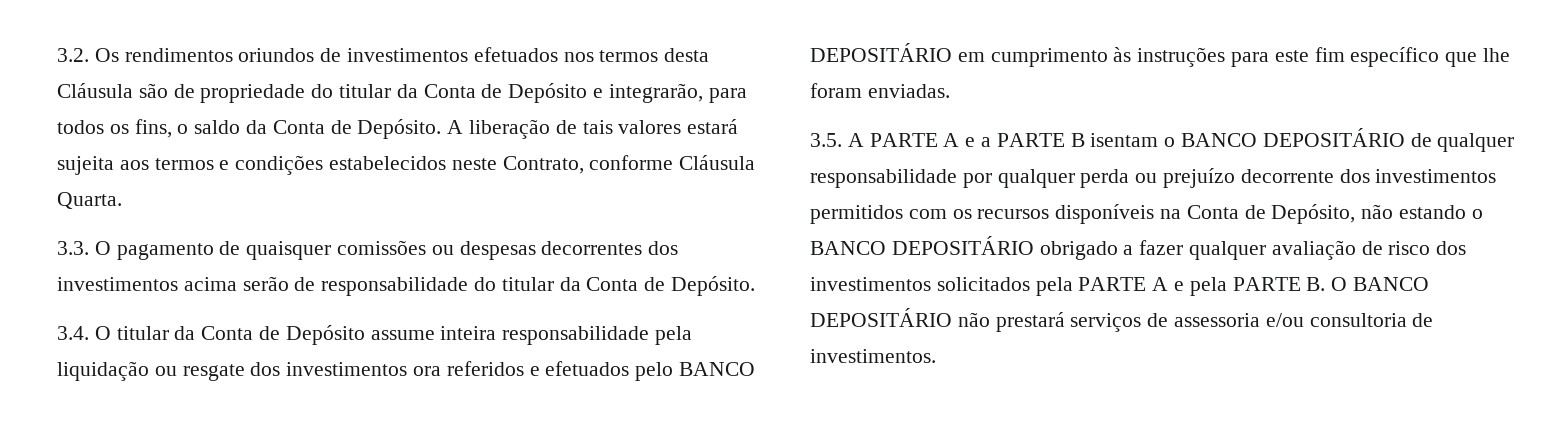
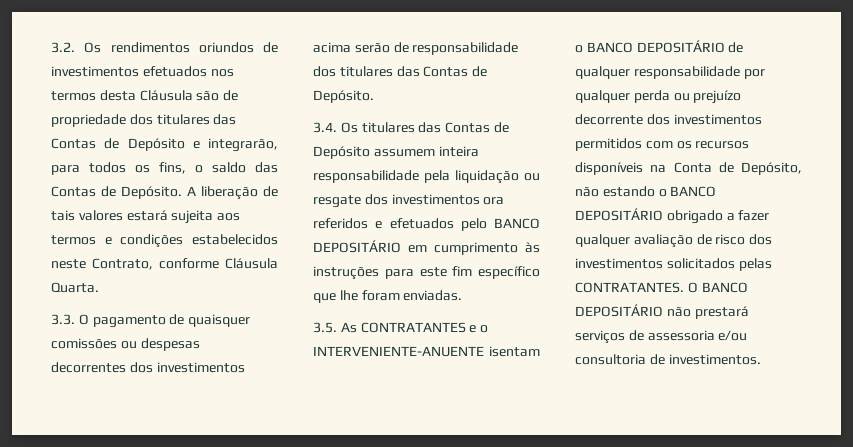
[311,84,476,98] do titular da Conta -> [129,114,237,125] [51,138,96,149] dos titulares das Contas
[246,120,325,134] da Conta -> [255,162,278,173] [51,186,96,197] das Contas
[474,277,639,291] do titular da Conta -> [313,66,469,77] dos titulares das Contas
[94,325,435,345] O titular da Conta de Depósito assume -> [340,122,509,133] [313,146,435,159] Os titulares das Contas de Depósito assumem
[847,133,1085,147] A PARTE A e a PARTE B -> [340,322,489,333] [313,346,484,357] As CONTRATANTES e o INTERVENIENTE-ANUENTE
[1035,277,1326,296] pela PARTE A e pela PARTE B. -> [738,258,772,271] [575,282,684,293] pelas CONTRATANTES.

